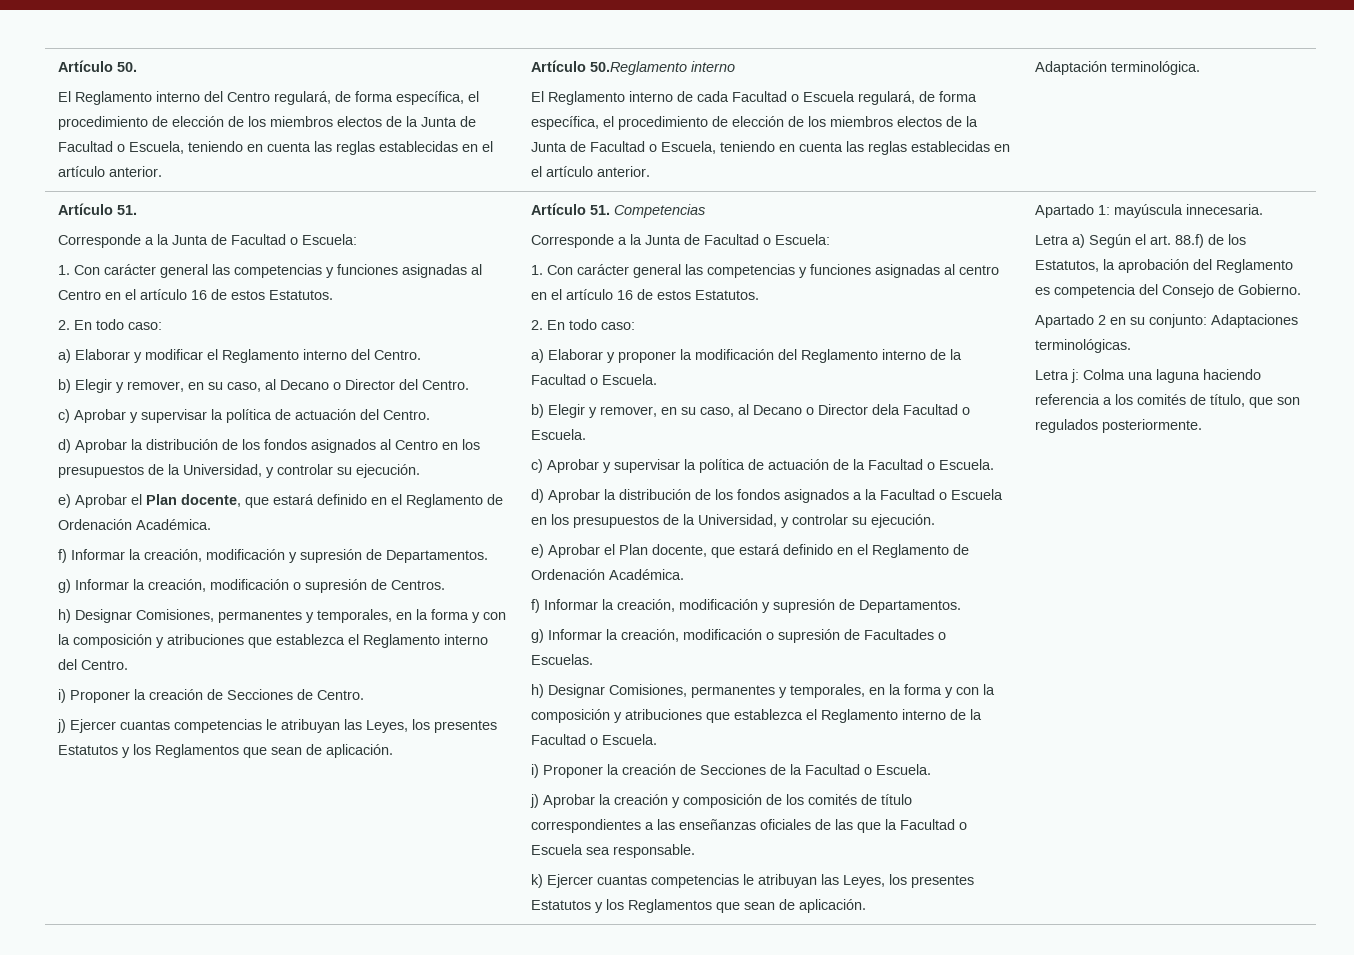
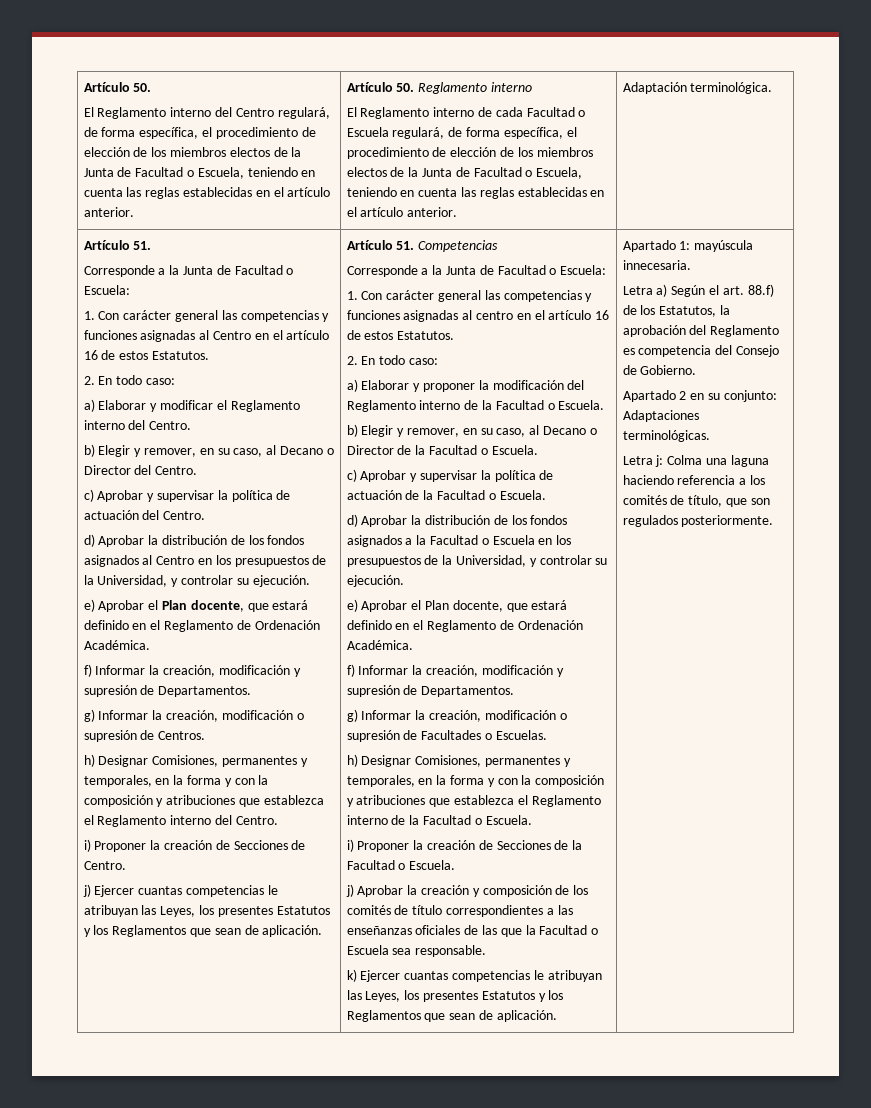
[589,61,687,75] 50.Reglamento -> [396,82,488,94] 50. Reglamento
[871,404,900,415] dela -> [397,445,426,455] de la

